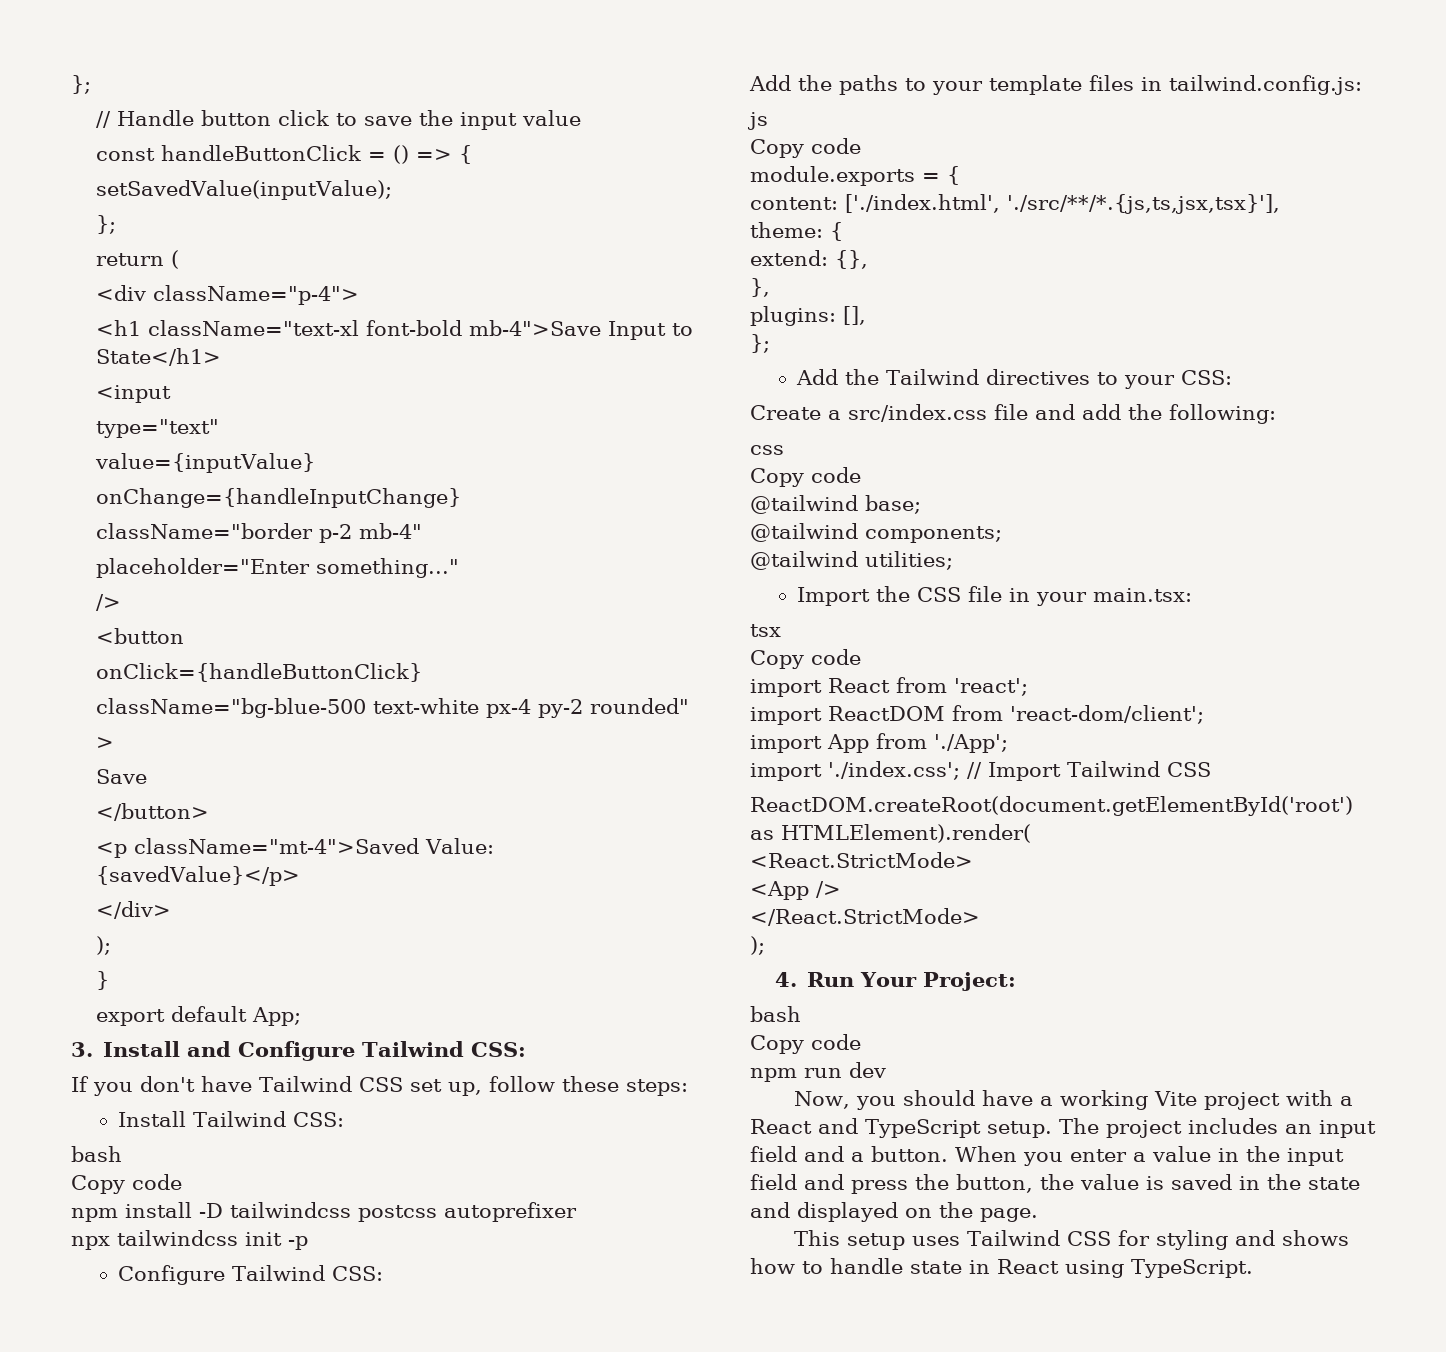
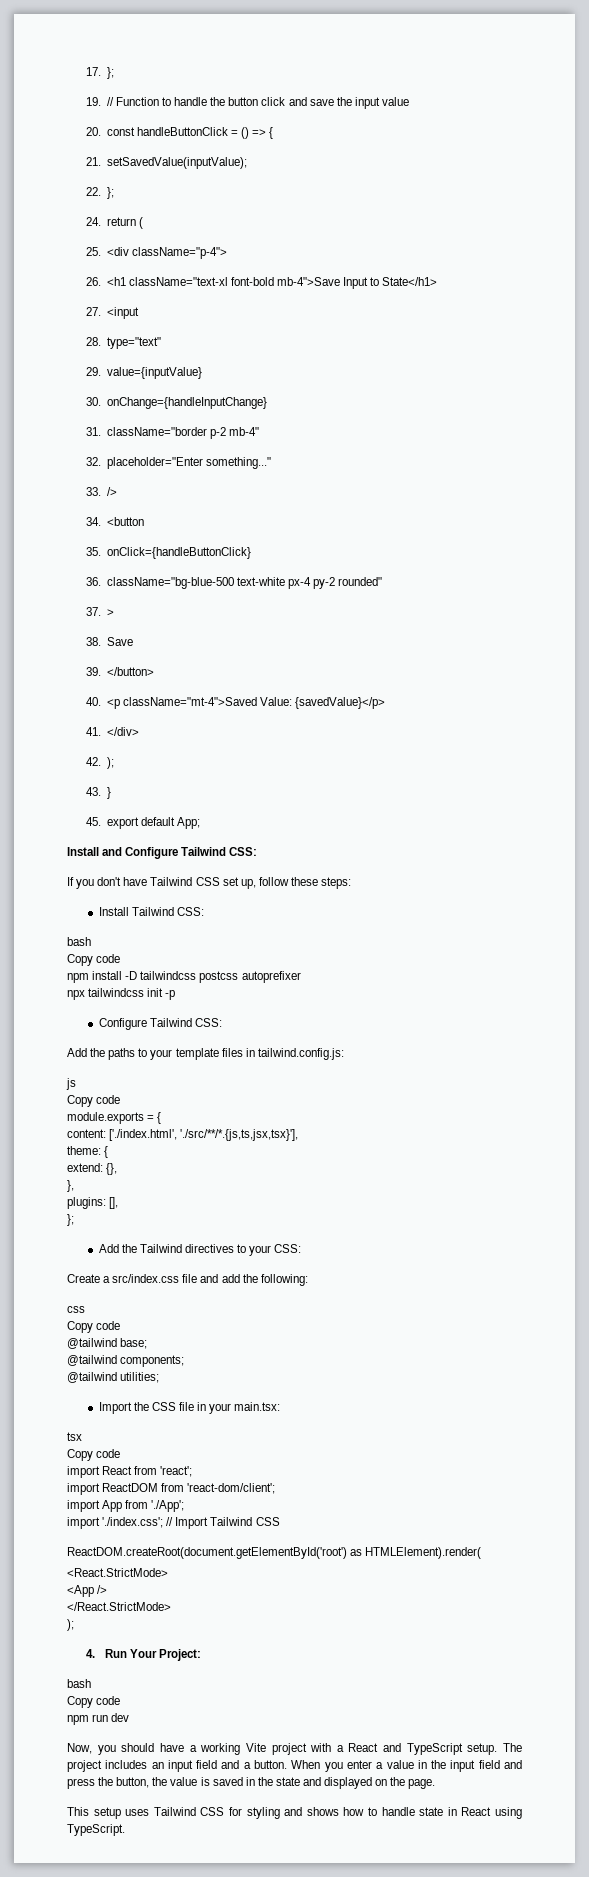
[71,75,91,94] [95,110,194,128] }; // // Handle -> [86,67,114,79] [86,97,226,106] 17. }; // 19. // Function to handle the
[335,113,357,126] to -> [288,97,307,106] and
(581, 118) none -> [86,127,102,136] 20.
(472, 154) none -> [86,157,102,166] 21.
[95,215,116,234] }; // -> [86,187,114,199] [86,217,102,226] 22. }; // 24.
(179, 259) none -> [86,247,102,256] 25.
(359, 295) none -> [86,277,102,286] 26.
(221, 357) none -> [86,307,102,316] 27.
(171, 394) none -> [86,337,102,346] 28.
(219, 428) none -> [86,367,102,376] 29.
(315, 463) none -> [86,397,102,406] 30.
(461, 498) none -> [86,427,102,436] 31.
(422, 531) none -> [86,457,102,466] 32.
[95,594,121,611] /> // -> [86,487,117,496] [86,517,102,526] 33. /> // 34.
(184, 636) none -> [86,547,102,556] 35.
(422, 672) none -> [86,577,102,586] 36.
(689, 706) none -> [86,607,102,616] 37.
(114, 743) none -> [86,637,102,646] 38.
(147, 776) none -> [86,667,102,676] 39.
(209, 812) none -> [86,697,102,706] 40.
(300, 876) none -> [86,727,102,736] 41.
[95,936,111,955] ); // -> [86,757,114,769] [86,787,102,796] 42. ); // 43.
(109, 980) none -> [86,817,102,826] 45.
[71,1042,93,1057] 3. -> (200, 823) none

